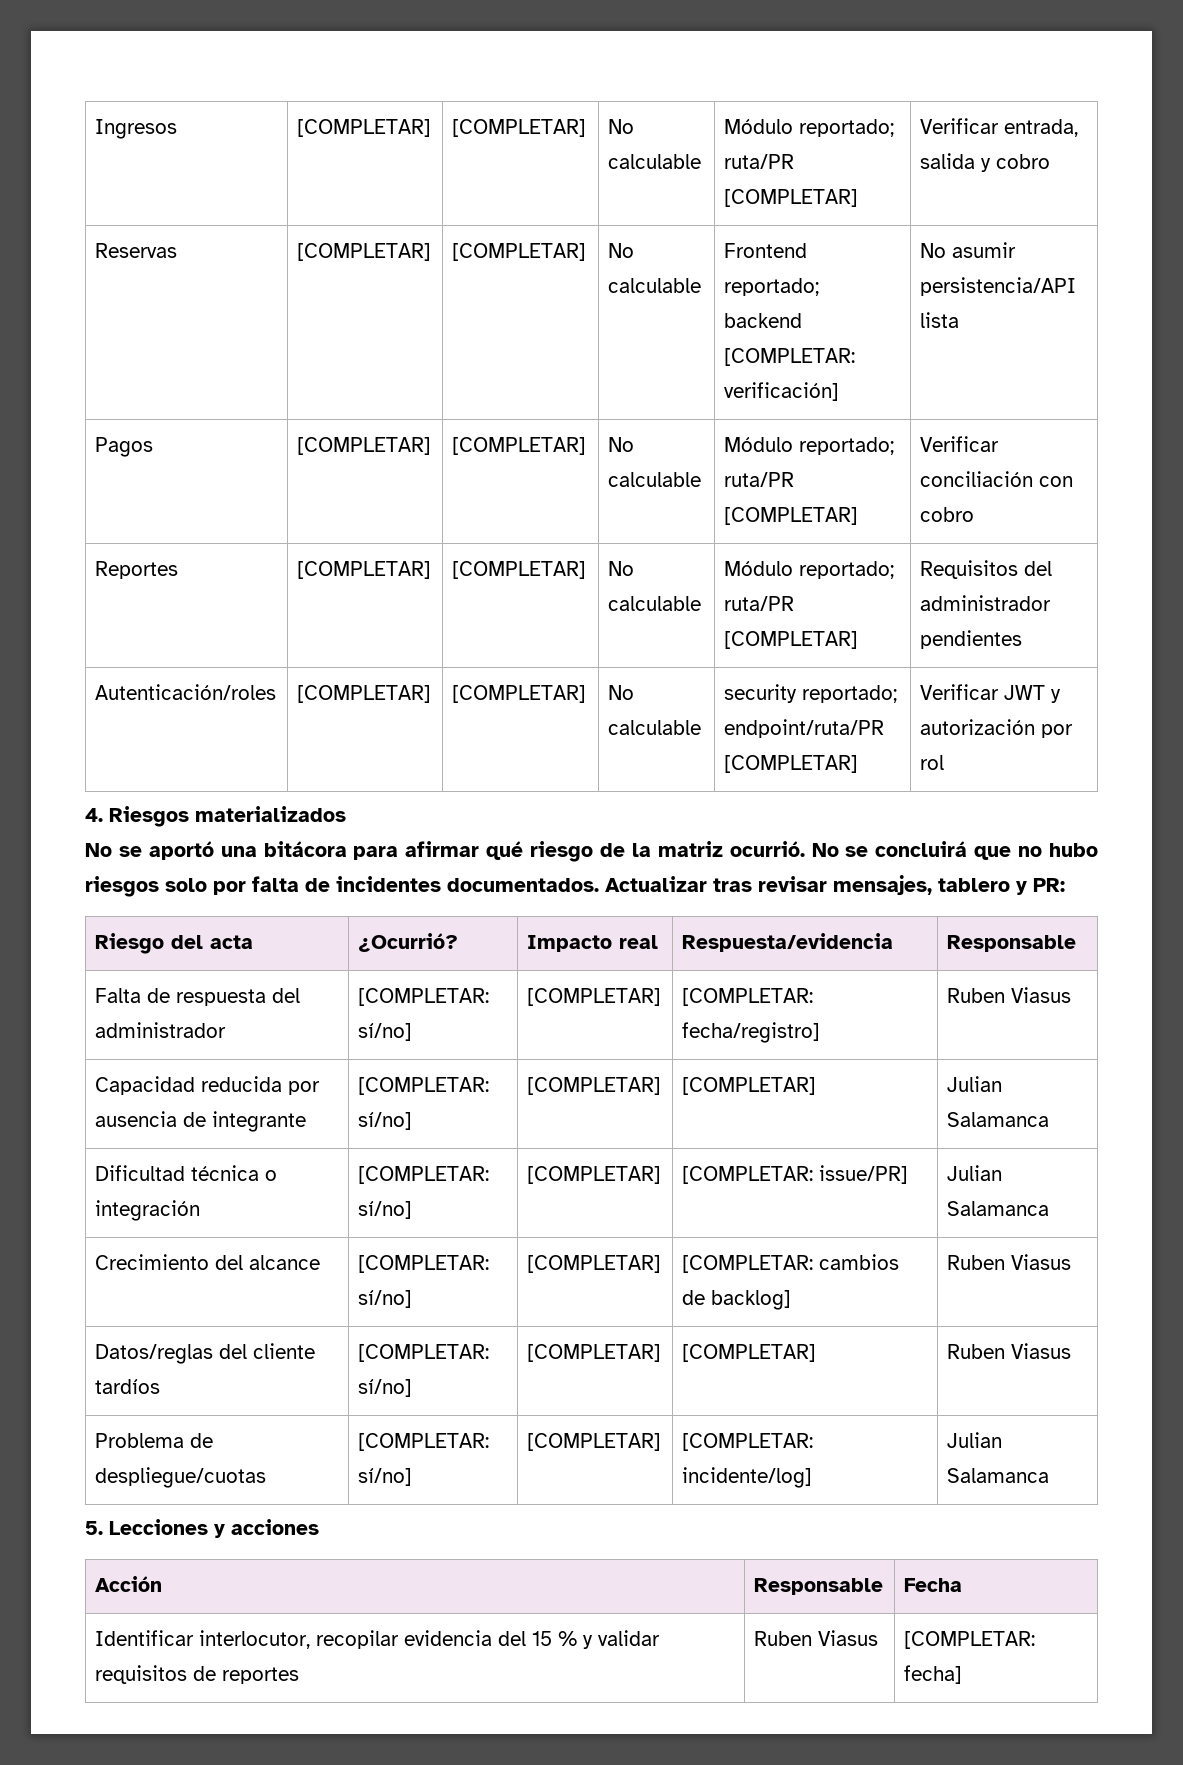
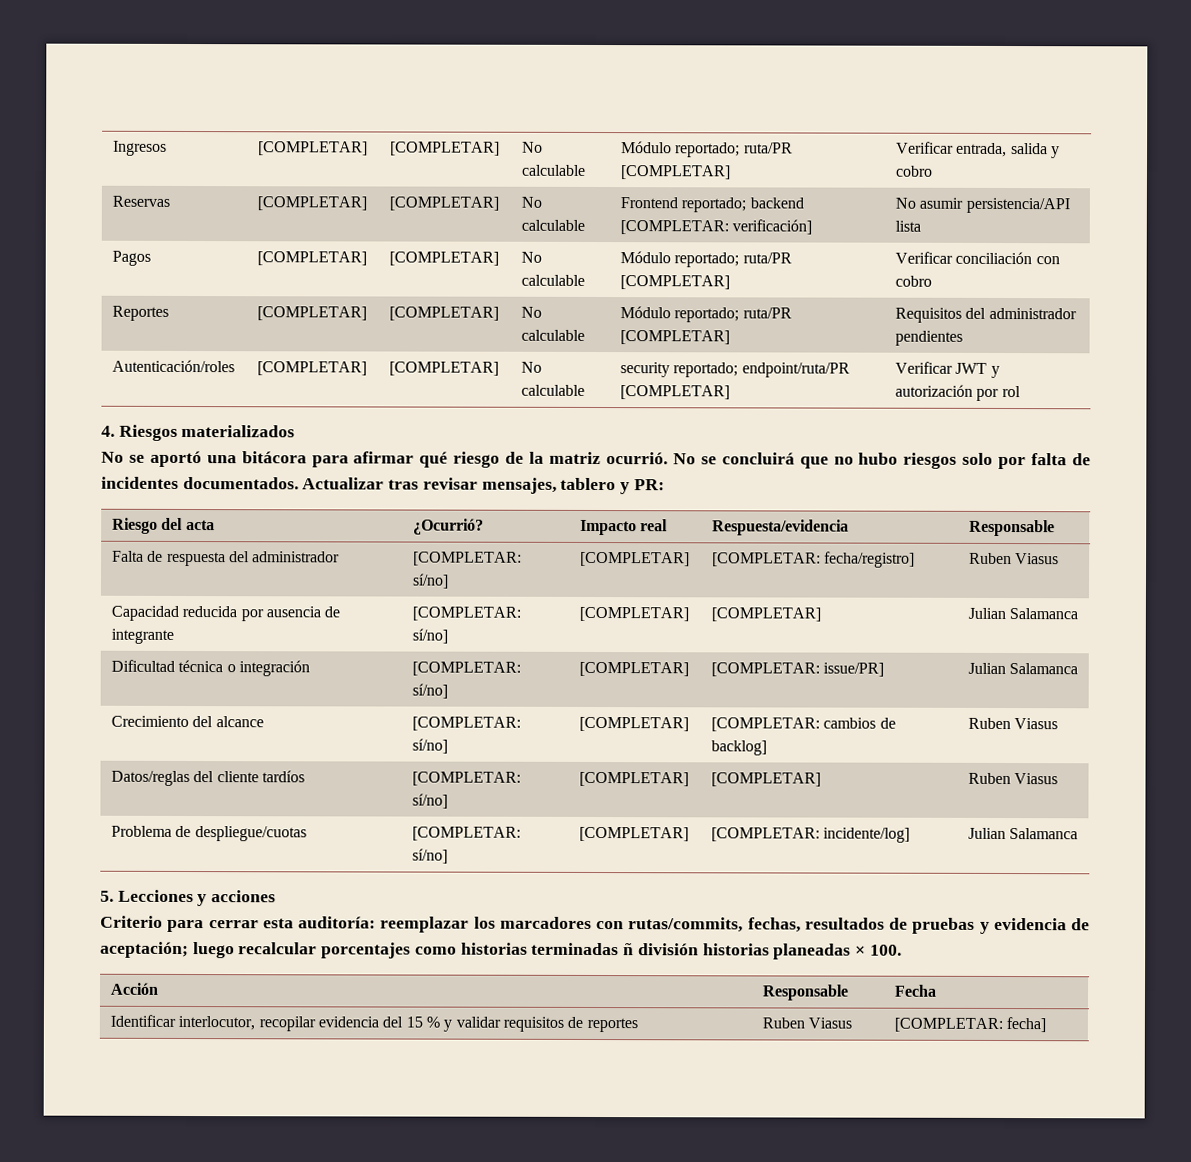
(319, 1527) none -> [100,915,1090,934] [100,941,902,960] // Criterio para cerrar esta auditoría: reemplazar los marcadores con rutas/commits, fechas, resultados de pruebas y evidencia de aceptación; luego recalcular porcentajes como historias terminadas ñ división historias planeadas × 100.

